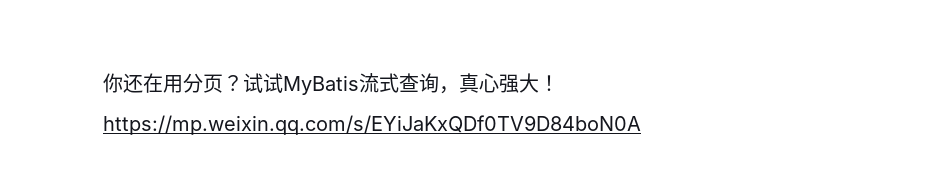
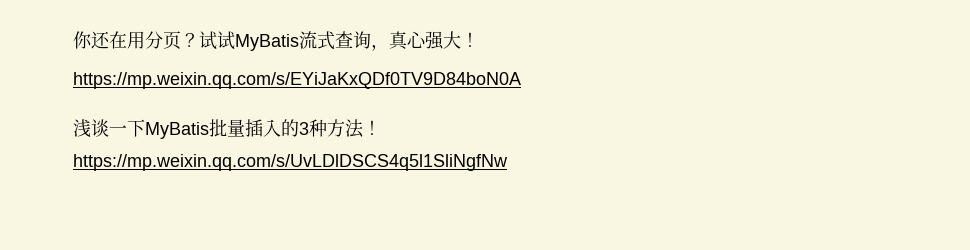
(641, 125) none -> [73,119,381,139] [73,154,508,171] // 浅谈一下MyBatis批量插入的3种方法！ // https://mp.weixin.qq.com/s/UvLDlDSCS4q5l1SliNgfNw

